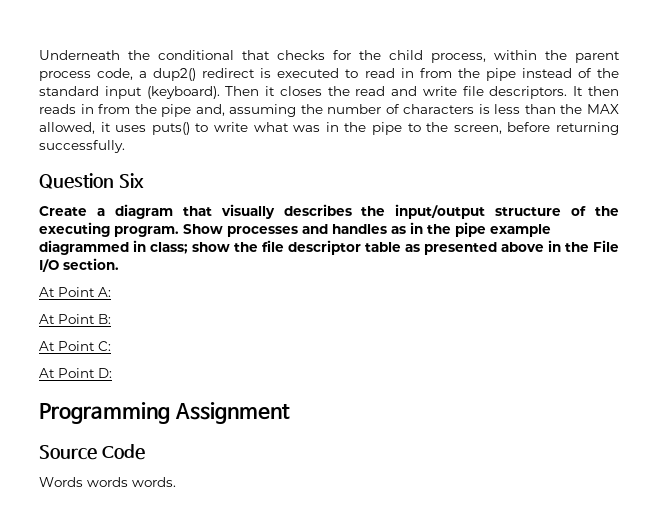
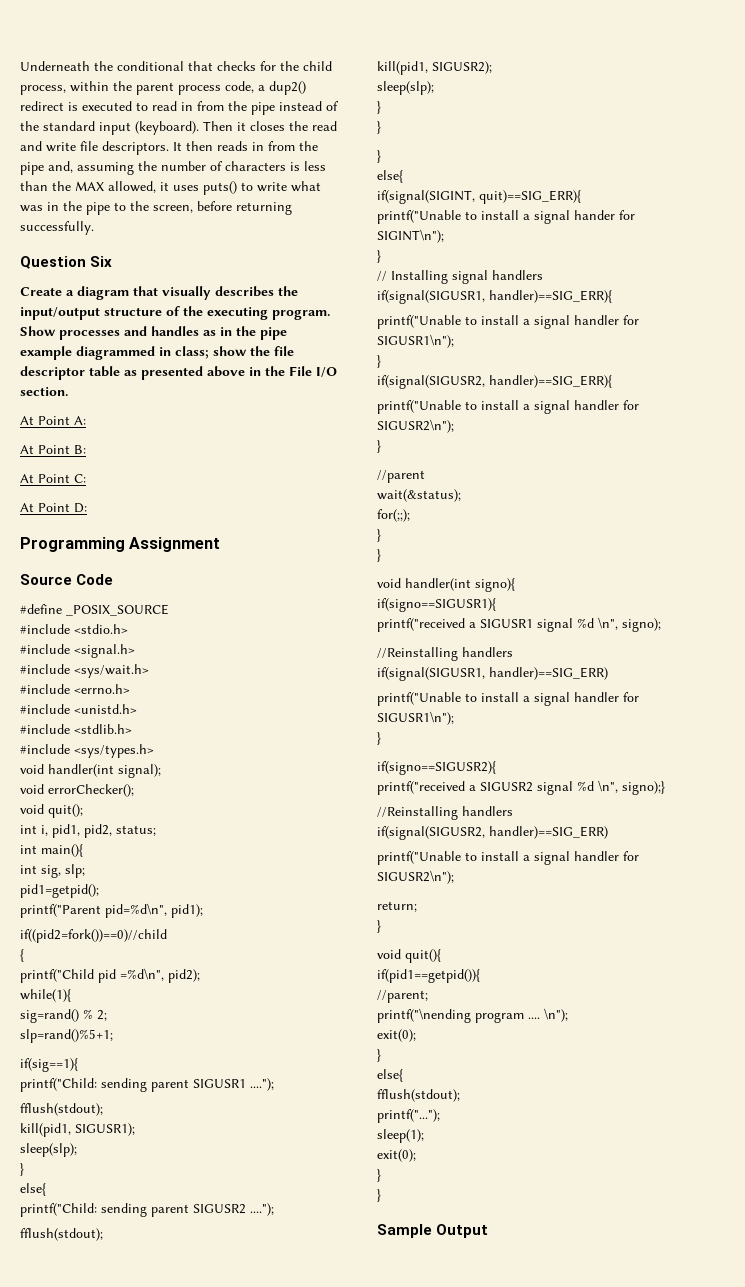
[39,477,176,487] Words words words. -> [20,604,169,616] [20,624,128,634] [20,644,135,658] [20,664,149,678] [20,684,130,694] [20,704,137,714] [20,724,132,734] [20,744,154,758] [20,764,161,778] [20,784,134,797] [20,804,83,818] [20,824,156,838] [20,844,83,857] [20,864,85,878] [20,884,99,898] [20,903,203,918] [20,929,167,943] [20,949,24,962] [20,968,200,983] [20,989,71,1002] [20,1009,107,1023] [20,1029,113,1043] [20,1058,78,1072] [20,1078,274,1092] [20,1103,103,1116] [20,1123,135,1137] [20,1143,77,1157] [20,1163,24,1176] [20,1183,46,1196] [20,1203,274,1217] [20,1228,103,1241] [377,61,492,75] [377,81,434,95] [377,101,381,114] [377,121,381,134] [377,150,381,163] [377,170,403,183] [377,190,581,204] [377,210,635,224] [377,229,444,243] [377,250,381,263] [377,270,543,284] [377,290,612,304] [377,315,639,329] [377,334,454,348] [377,355,381,368] [377,375,612,389] [377,400,639,414] [377,419,454,433] [377,440,381,453] [377,470,425,483] [377,489,461,502] [377,509,410,522] [377,529,381,542] [377,549,381,562] [377,578,515,592] [377,598,496,612] [377,617,661,632] [377,647,513,661] [377,667,608,681] [377,692,639,706] [377,711,454,725] [377,732,381,745] [377,761,496,775] [377,780,665,795] [377,806,513,820] [377,826,608,840] [377,851,639,865] [377,870,454,884] [377,901,417,912] [377,920,381,933] [377,949,441,963] [377,969,480,983] [377,990,428,1003] [377,1008,568,1023] [377,1029,416,1042] [377,1049,381,1062] [377,1069,403,1082] [377,1089,460,1102] [377,1109,440,1123] [377,1129,424,1143] [377,1149,416,1162] [377,1169,381,1182] [377,1189,381,1202] [377,1224,489,1238] #define _POSIX_SOURCE // #include <stdio.h> // #include <signal.h> // #include <sys/wait.h> // #include <errno.h> // #include <unistd.h> // #include <stdlib.h> // #include <sys/types.h> // void handler(int signal); // void errorChecker(); // void quit(); // int i, pid1, pid2, status; // int main(){ // int sig, slp; // pid1=getpid(); // printf("Parent pid=%d\n", pid1); // if((pid2=fork())==0)//child // { // printf("Child pid =%d\n", pid2); // while(1){ // sig=rand() % 2; // slp=rand()%5+1; // if(sig==1){ // printf("Child: sending parent SIGUSR1 ...."); // fflush(stdout); // kill(pid1, SIGUSR1); // sleep(slp); // } // else{ // printf("Child: sending parent SIGUSR2 ...."); // fflush(stdout); // kill(pid1, SIGUSR2); // sleep(slp); // } // } // } // else{ // if(signal(SIGINT, quit)==SIG_ERR){ // printf("Unable to install a signal hander for SIGINT\n"); // } // // Installing signal handlers // if(signal(SIGUSR1, handler)==SIG_ERR){ // printf("Unable to install a signal handler for SIGUSR1\n"); // } // if(signal(SIGUSR2, handler)==SIG_ERR){ // printf("Unable to install a signal handler for SIGUSR2\n"); // } // //parent // wait(&status); // for(;;); // } // } // void handler(int signo){ // if(signo==SIGUSR1){ // printf("received a SIGUSR1 signal %d \n", signo); // //Reinstalling handlers // if(signal(SIGUSR1, handler)==SIG_ERR) // printf("Unable to install a signal handler for SIGUSR1\n"); // } // if(signo==SIGUSR2){ // printf("received a SIGUSR2 signal %d \n", signo);} // //Reinstalling handlers // if(signal(SIGUSR2, handler)==SIG_ERR) // printf("Unable to install a signal handler for SIGUSR2\n"); // return; // } // void quit(){ // if(pid1==getpid()){ // //parent; // printf("\nending program .... \n"); // exit(0); // } // else{ // fflush(stdout); // printf("..."); // sleep(1); // exit(0); // } // } // Sample Output

